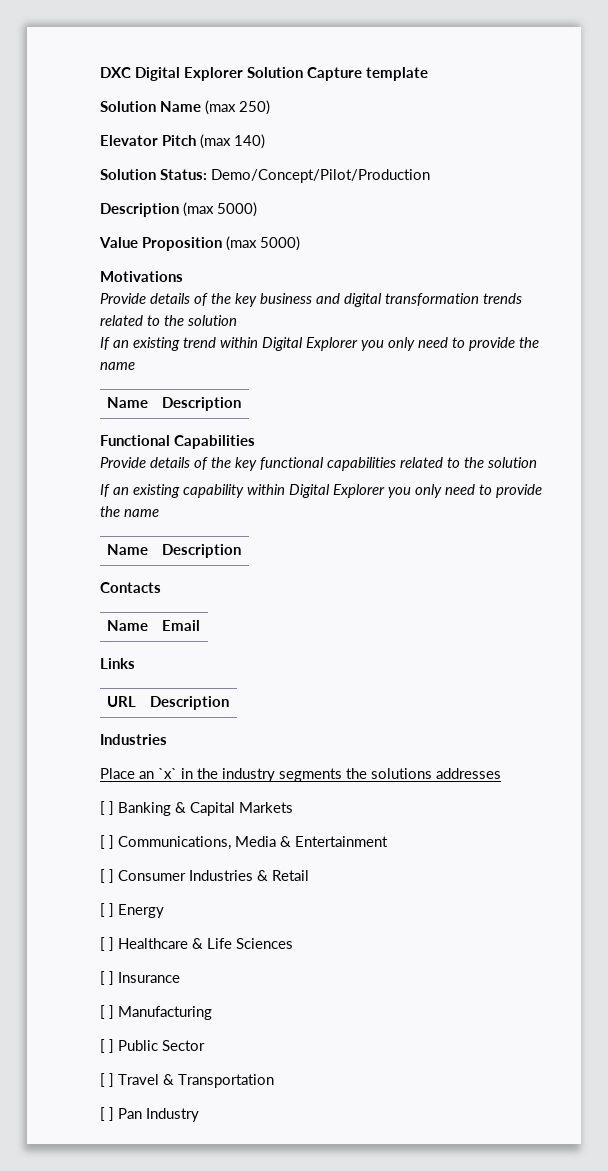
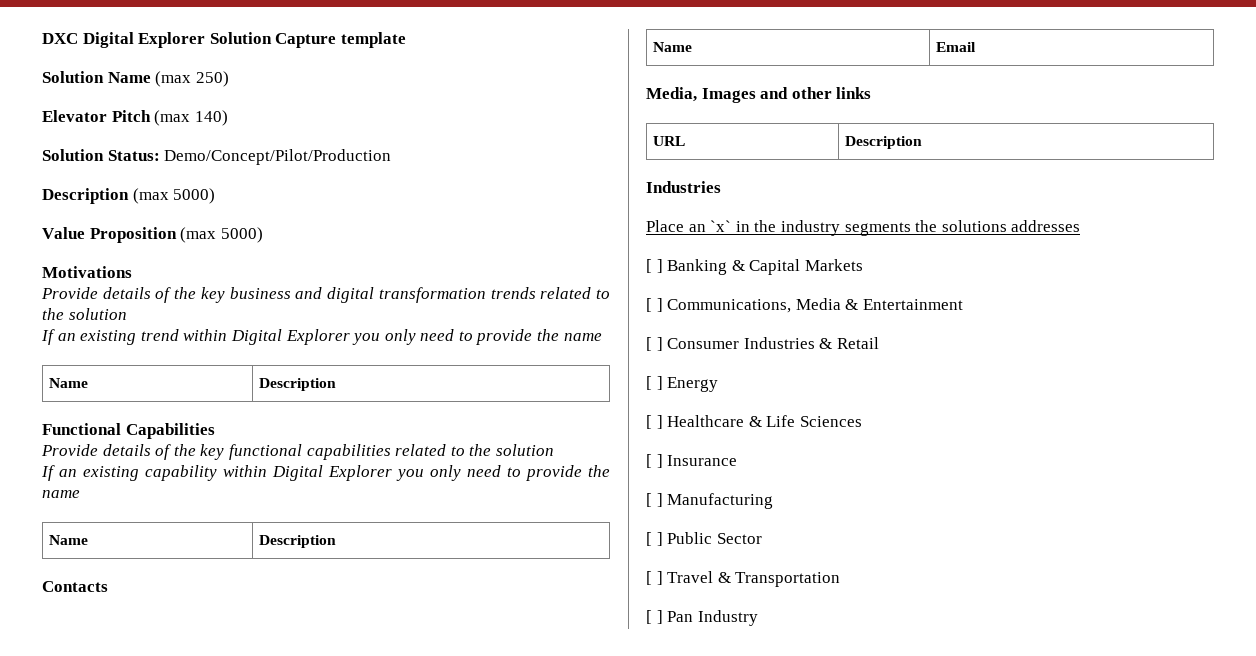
[100,658,135,669] Links -> [646,87,872,103] Media, Images and other links

